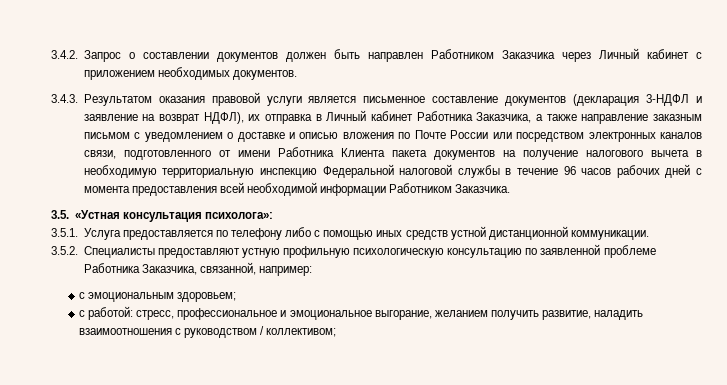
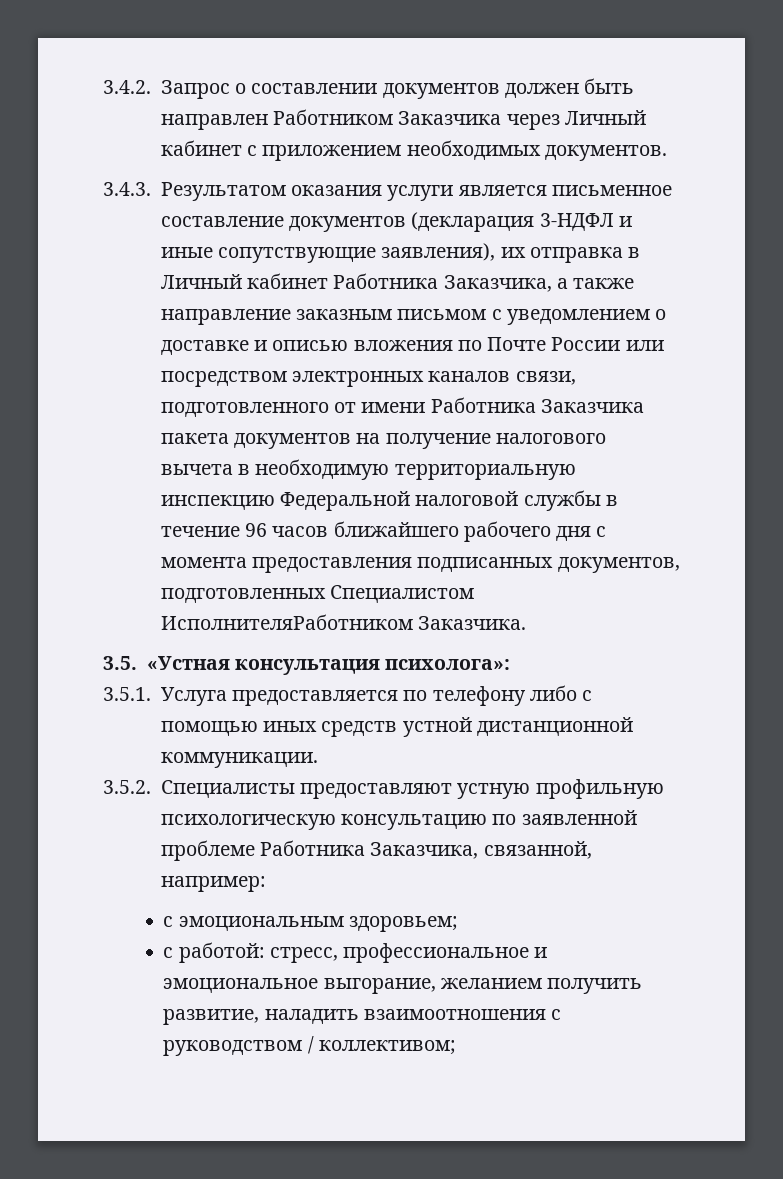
[211,92,260,106] правовой -> (383, 190) none
[83,112,244,124] заявление на возврат НДФЛ), -> [160,243,496,263] иные сопутствующие заявления),
[340,148,385,157] Клиента -> [540,399,644,413] Заказчика
[616,164,702,178] [83,182,453,196] рабочих дней с момента предоставления всей необходимой информации Работником -> [333,521,607,542] [160,557,680,573] [160,585,475,603] [160,614,413,630] ближайшего рабочего дня с момента предоставления подписанных документов, подготовленных Специалистом ИсполнителяРаботником

